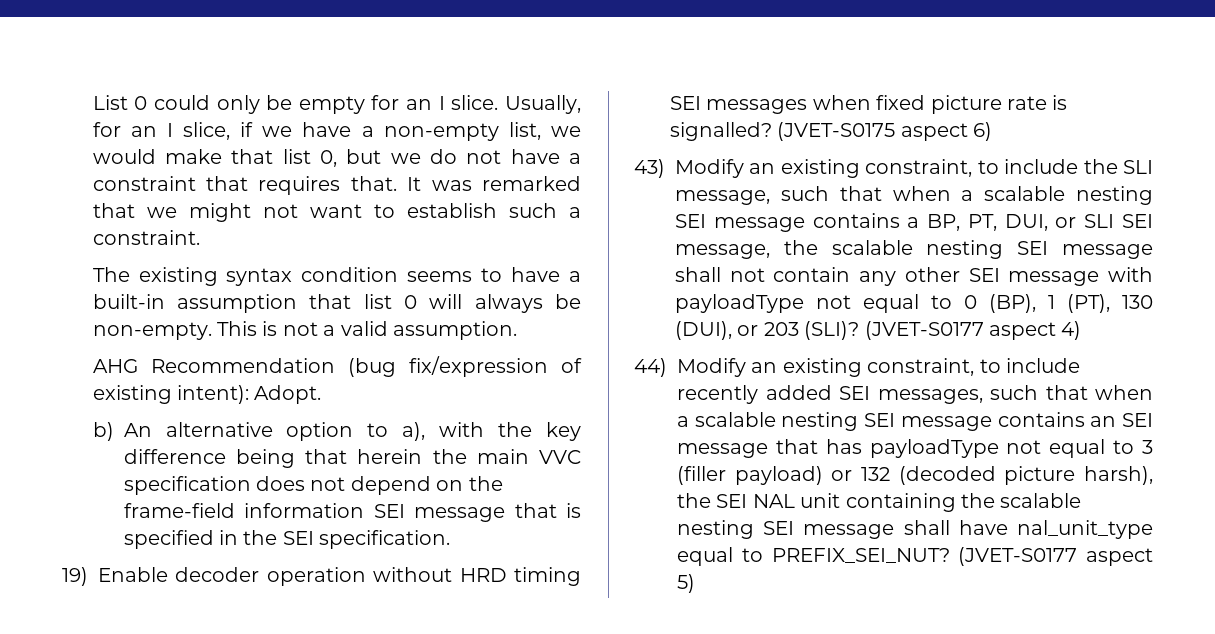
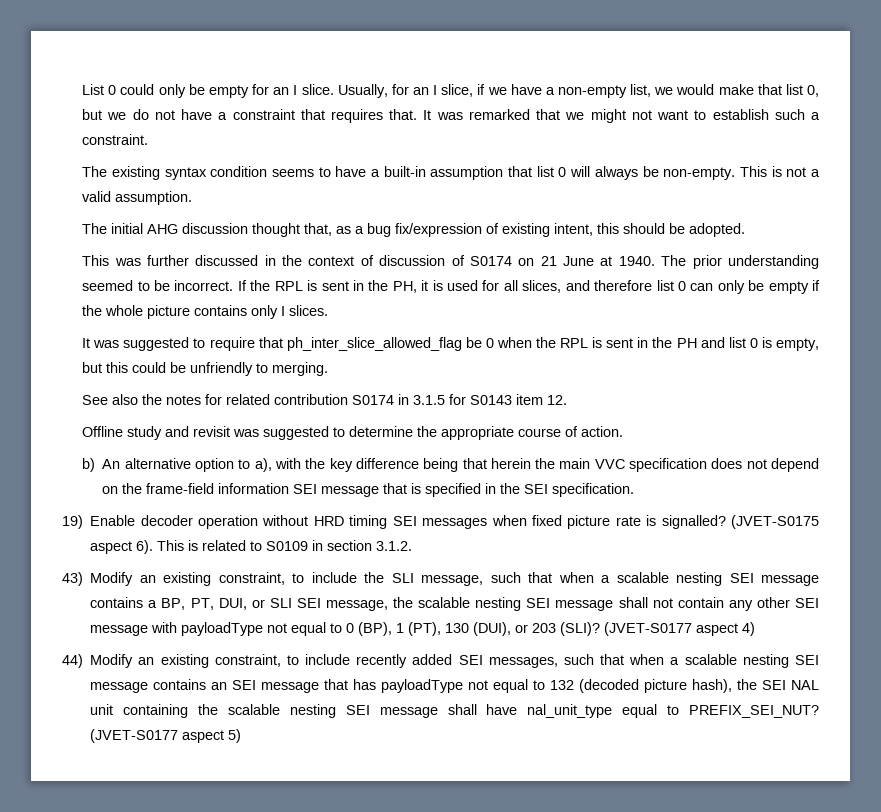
[92,356,582,377] [92,385,322,404] AHG Recommendation (bug fix/expression of existing intent): Adopt. -> [82,223,746,237] [82,255,820,269] [82,280,821,294] [82,305,329,319] [82,337,819,351] [82,362,329,376] [82,394,568,405] [82,426,624,440] The initial AHG discussion thought that, as a bug fix/expression of existing intent, this should be adopted. // This was further discussed in the context of discussion of S0174 on 21 June at 1940. The prior understanding seemed to be incorrect. If the RPL is sent in the PH, it is used for all slices, and therefore list 0 can only be empty if the whole picture contains only I slices. // It was suggested to require that ph_inter_slice_allowed_flag be 0 when the RPL is sent in the PH and list 0 is empty, but this could be unfriendly to merging. // See also the notes for related contribution S0174 in 3.1.5 for S0143 item 12. // Offline study and revisit was suggested to determine the appropriate course of action.
[973,122,993,141] 6) -> [136,540,413,554] 6). This is related to S0109 in section 3.1.2.
[1142,440,1153,454] [677,466,853,485] 3 (filler payload) or -> (546, 685) none
[1084,466,1153,485] harsh), -> [692,679,733,693] hash),

